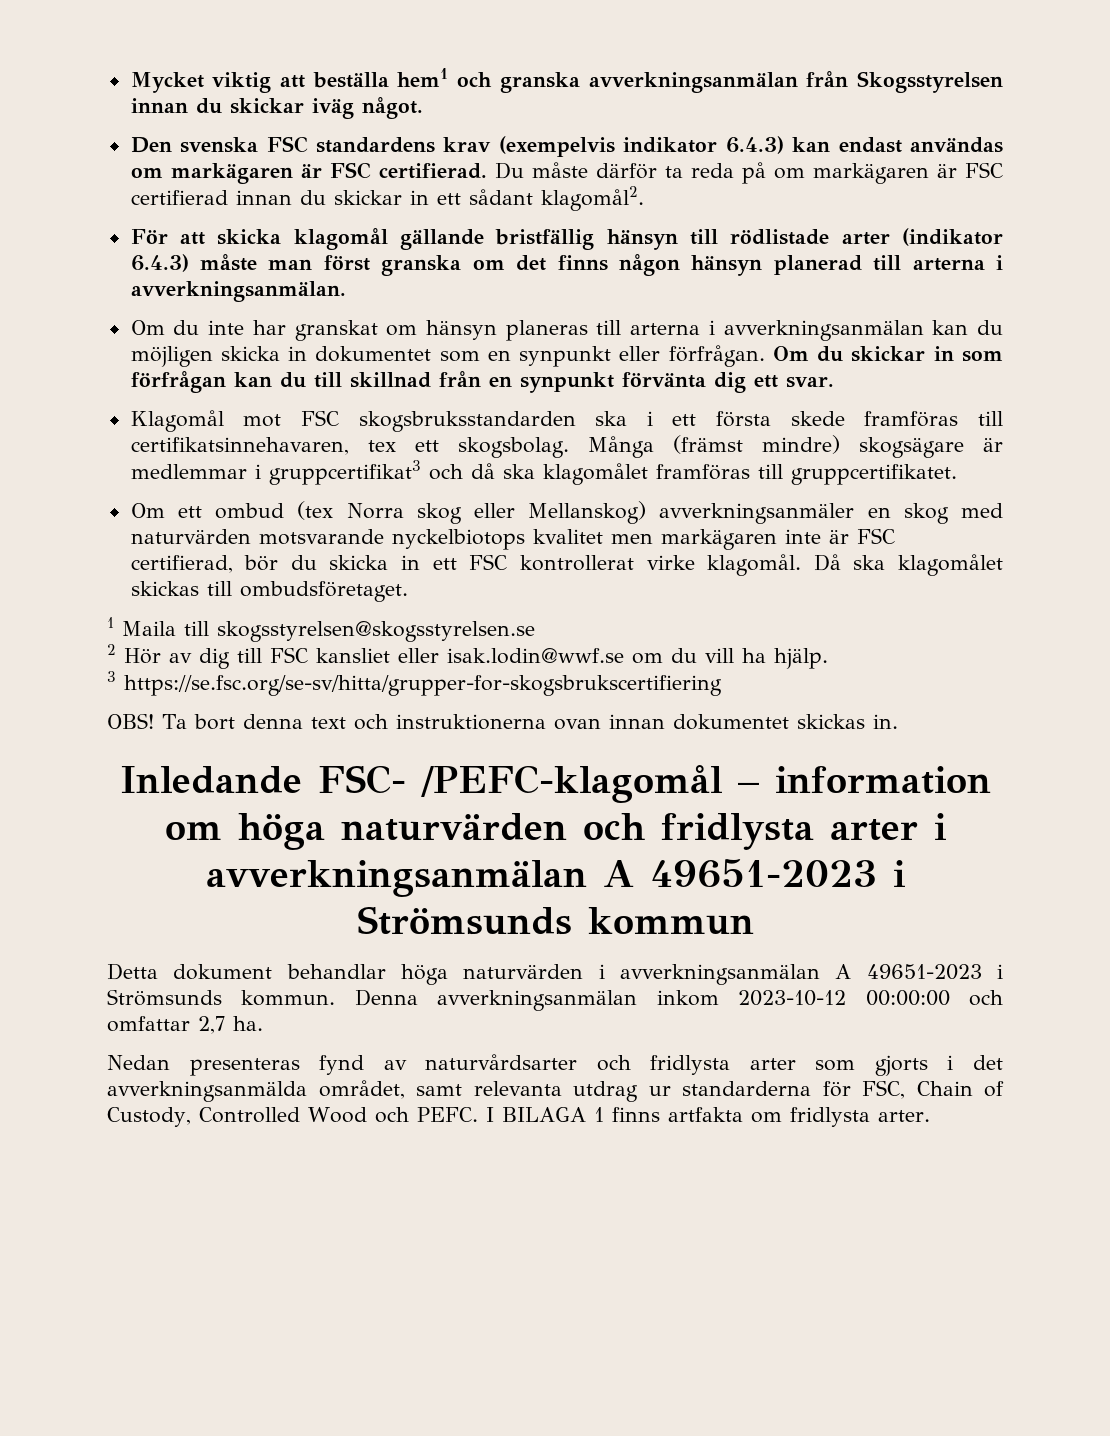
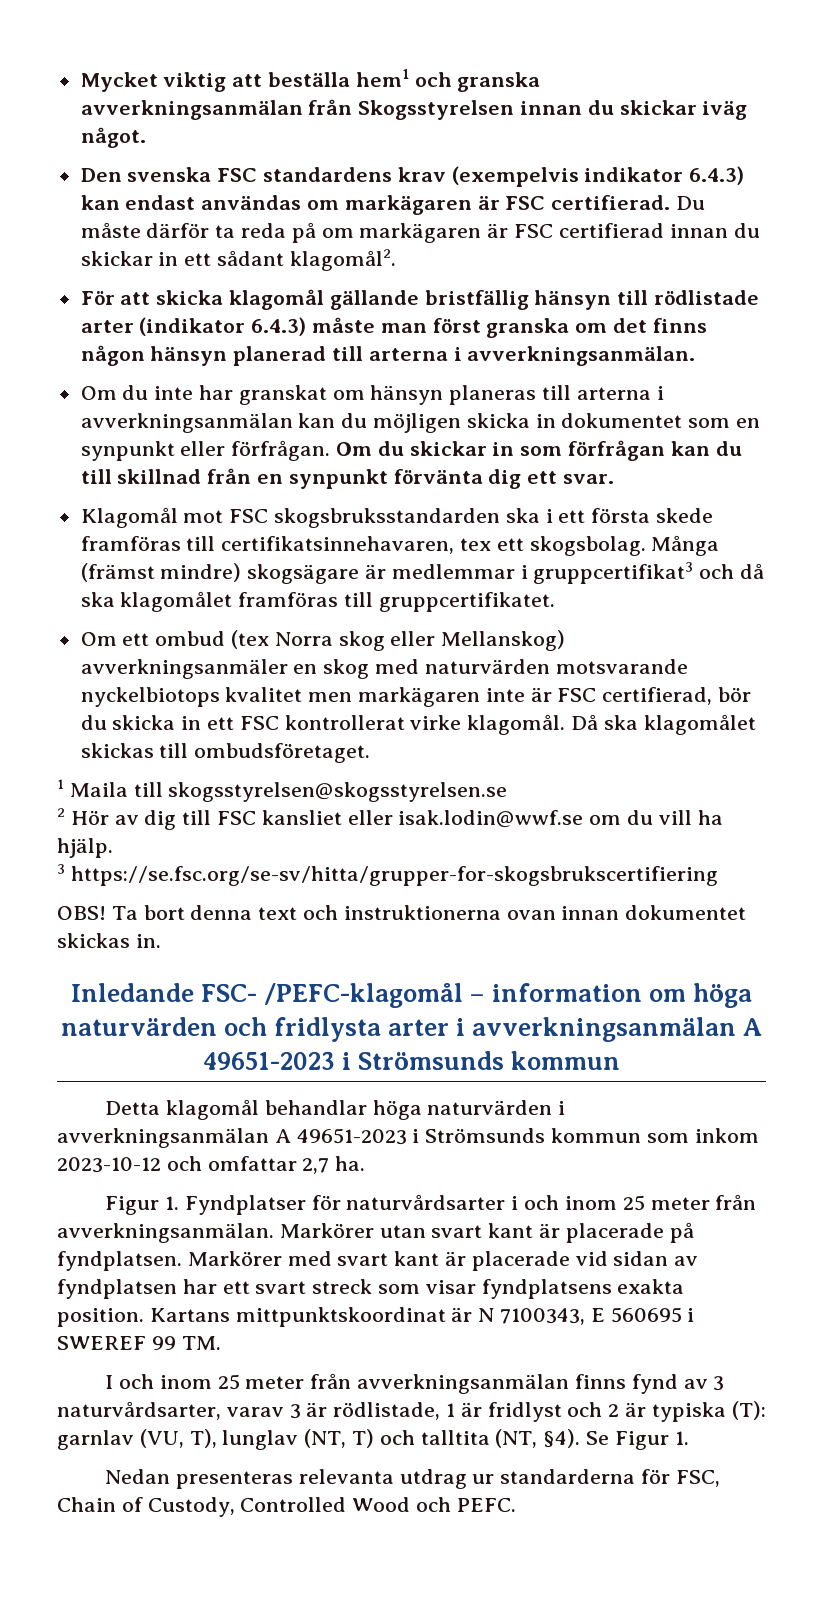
[173,964,273,980] dokument -> [166,1099,260,1120] klagomål
[241,989,638,1011] kommun. Denna avverkningsanmälan -> [551,1128,689,1143] kommun som
[865,990,950,1006] 00:00:00 -> (161, 1165) none
[107,1054,1003,1076] [107,1080,462,1102] Nedan presenteras fynd av naturvårdsarter och fridlysta arter som gjorts i det avverkningsanmälda området, samt -> [105,1194,757,1215] [57,1222,694,1243] [57,1251,699,1271] [57,1279,685,1299] [57,1307,695,1327] [57,1336,221,1350] [105,1373,725,1394] [57,1401,766,1422] [57,1429,689,1450] [105,1469,294,1489] Figur 1. Fyndplatser för naturvårdsarter i och inom 25 meter från avverkningsanmälan. Markörer utan svart kant är placerade på fyndplatsen. Markörer med svart kant är placerade vid sidan av fyndplatsen har ett svart streck som visar fyndplatsens exakta position. Kartans mittpunktskoordinat är N 7100343, E 560695 i SWEREF 99 TM. // I och inom 25 meter från avverkningsanmälan finns fynd av 3 naturvårdsarter, varav 3 är rödlistade, 1 är fridlyst och 2 är typiska (T): garnlav (VU, T), lunglav (NT, T) och talltita (NT, §4). Se Figur 1. // Nedan presenteras
[485,1107,930,1127] I BILAGA 1 finns artfakta om fridlysta arter. -> (516, 1505) none

